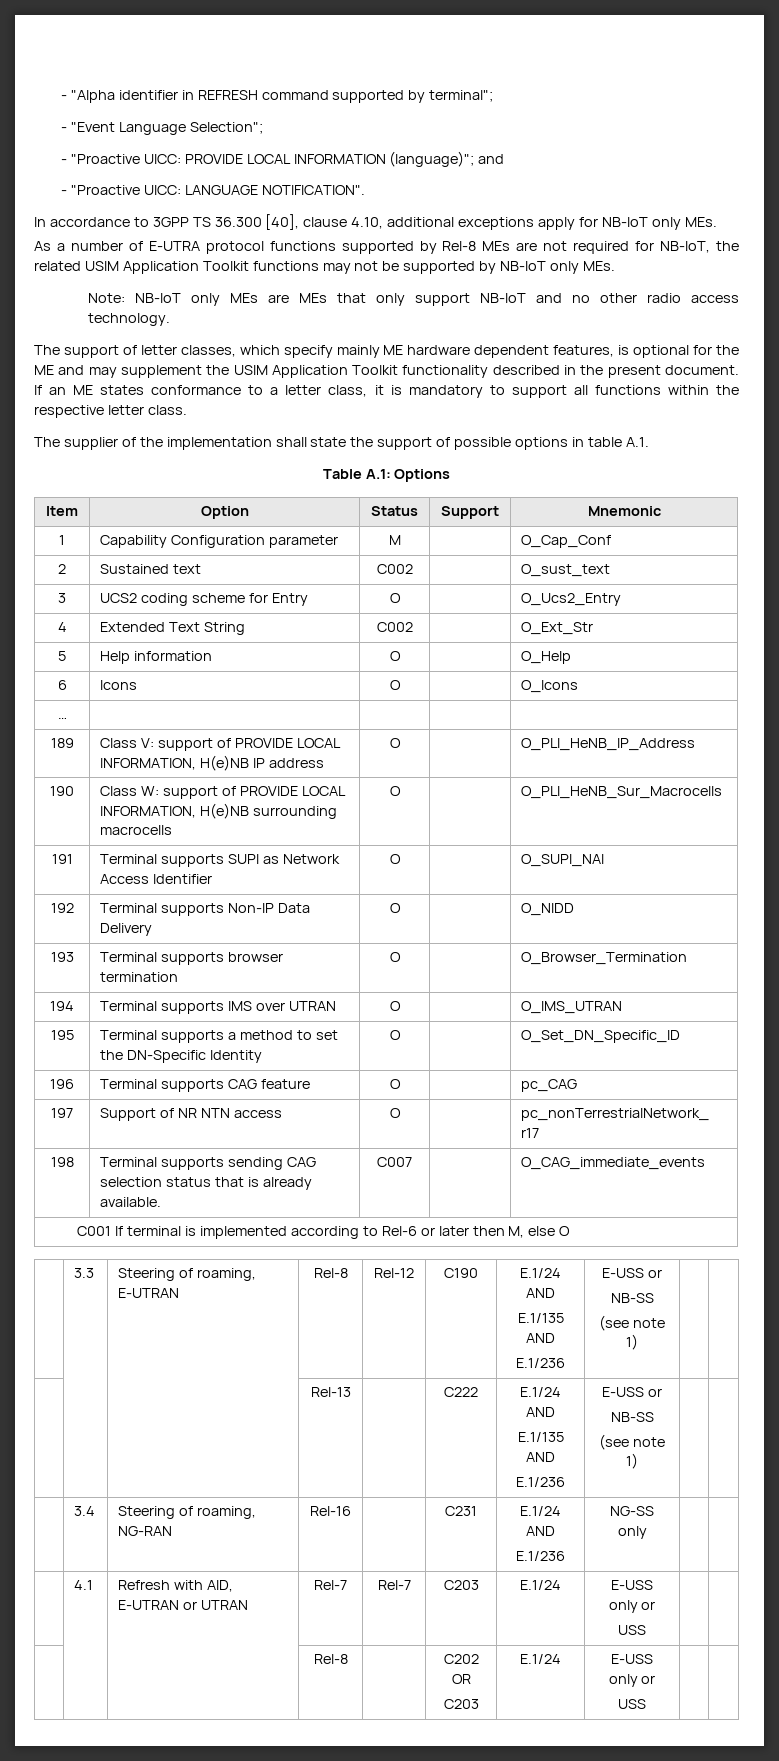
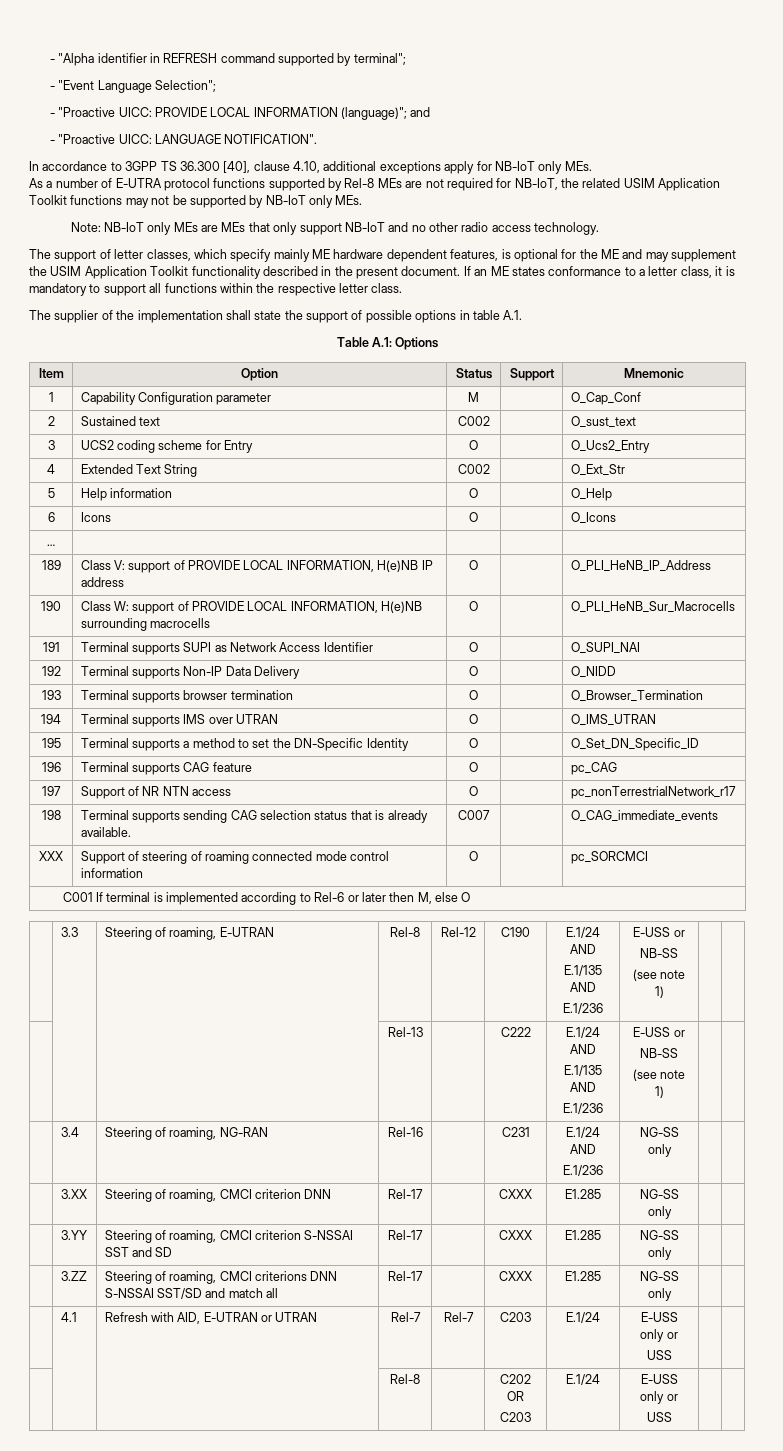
(706, 1163) none -> [39,851,63,861] [80,851,390,864] [80,868,143,878] [469,851,478,861] [570,851,648,864] // XXX | Support of steering of roaming connected mode control information | O | | pc_SORCMCI
(647, 1532) none -> [60,1189,87,1199] [104,1189,332,1202] [388,1189,423,1199] [499,1189,532,1199] [565,1189,601,1199] [639,1189,679,1199] [647,1206,672,1219] [60,1230,87,1240] [104,1230,354,1243] [104,1247,173,1257] [388,1230,423,1240] [499,1230,532,1240] [565,1230,601,1240] [639,1230,679,1240] [647,1247,672,1260] [60,1271,87,1281] [104,1271,338,1284] [104,1288,279,1299] [388,1271,423,1281] [499,1271,532,1281] [565,1271,601,1281] [639,1271,679,1281] [647,1288,672,1301] // | 3.XX | Steering of roaming, CMCI criterion DNN | Rel-17 | | CXXX | E1.285 | NG-SS only | | // | 3.YY | Steering of roaming, CMCI criterion S-NSSAI SST and SD | Rel-17 | | CXXX | E1.285 | NG-SS only | | // | 3.ZZ | Steering of roaming, CMCI criterions DNN S-NSSAI SST/SD and match all | Rel-17 | | CXXX | E1.285 | NG-SS only | |

